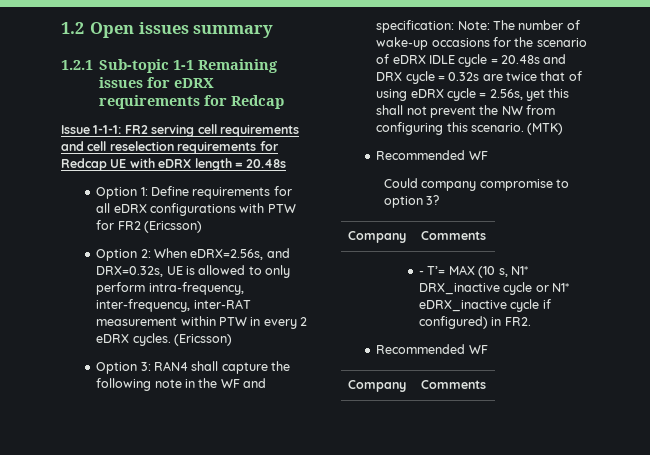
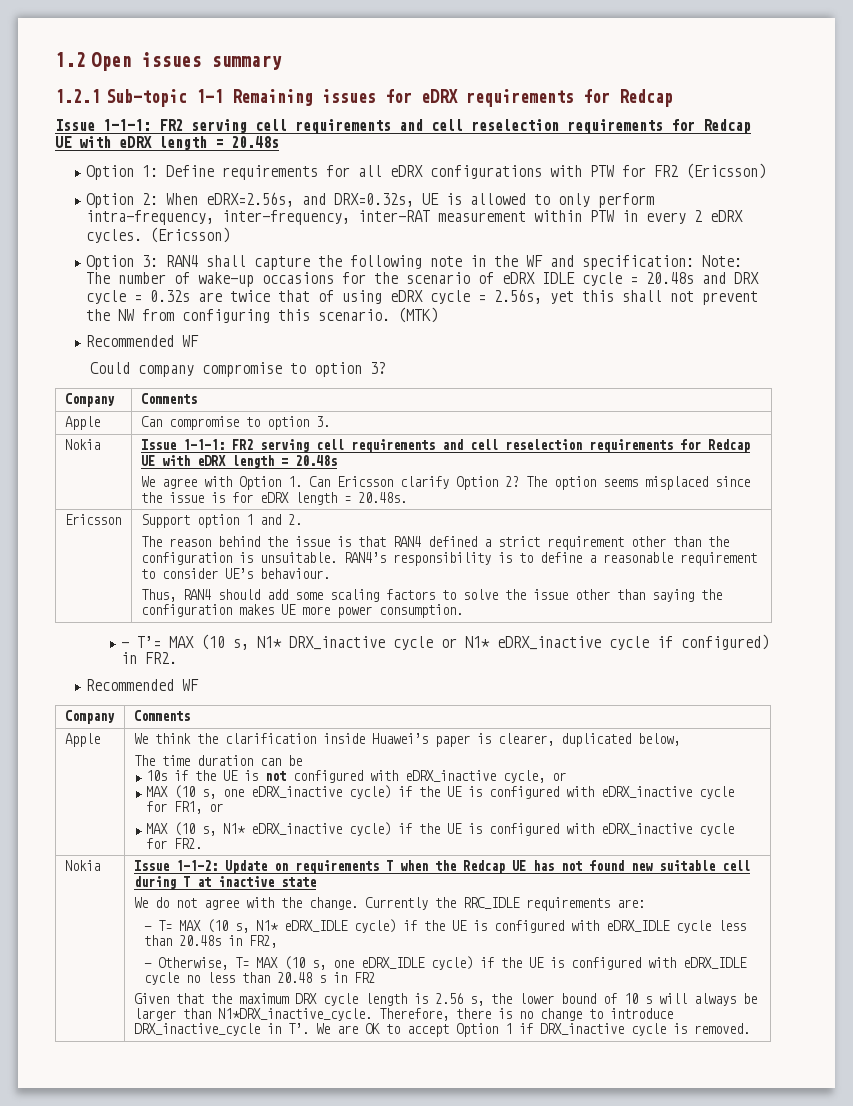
(487, 235) none -> [64,416,100,430] [140,416,330,430] [64,439,100,450] [140,439,750,453] [140,455,337,468] [140,476,750,490] [140,492,407,505] [64,514,121,525] [140,514,302,528] [140,536,729,550] [140,552,757,566] [140,568,330,579] [140,589,722,602] [140,604,463,618] // Apple | Can compromise to option 3. // Nokia | Issue 1-1-1: FR2 serving cell requirements and cell reselection requirements for Redcap UE with eDRX length = 20.48s // We agree with Option 1. Can Ericsson clarify Option 2? The option seems misplaced since the issue is for eDRX length = 20.48s. // Ericsson | Support option 1 and 2. // The reason behind the issue is that RAN4 defined a strict requirement other than the configuration is unsuitable. RAN4’s responsibility is to define a reasonable requirement to consider UE’s behaviour. // Thus, RAN4 should add some scaling factors to solve the issue other than saying the configuration makes UE more power consumption.
(487, 384) none -> [64,733,100,747] [133,733,680,747] [133,755,302,766] [145,770,566,783] [145,785,734,799] [145,801,223,814] [145,822,734,836] [145,838,202,849] [64,860,100,871] [133,860,750,874] [133,876,316,889] [133,897,645,911] [144,919,747,933] [144,935,278,948] [144,956,748,970] [144,972,376,985] [133,993,757,1006] [133,1008,673,1021] [133,1023,750,1037] // Apple | We think the clarification inside Huawei’s paper is clearer, duplicated below, // The time duration can be // 10s if the UE is not configured with eDRX_inactive cycle, or // MAX (10 s, one eDRX_inactive cycle) if the UE is configured with eDRX_inactive cycle for FR1, or // MAX (10 s, N1* eDRX_inactive cycle) if the UE is configured with eDRX_inactive cycle for FR2. // Nokia | Issue 1-1-2: Update on requirements T when the Redcap UE has not found new suitable cell during T at inactive state // We do not agree with the change. Currently the RRC_IDLE requirements are: // - T= MAX (10 s, N1* eDRX_IDLE cycle) if the UE is configured with eDRX_IDLE cycle less than 20.48s in FR2, // - Otherwise, T= MAX (10 s, one eDRX_IDLE cycle) if the UE is configured with eDRX_IDLE cycle no less than 20.48 s in FR2 // Given that the maximum DRX cycle length is 2.56 s, the lower bound of 10 s will always be larger than N1*DRX_inactive_cycle. Therefore, there is no change to introduce DRX_inactive_cycle in T’. We are OK to accept Option 1 if DRX_inactive cycle is removed.

